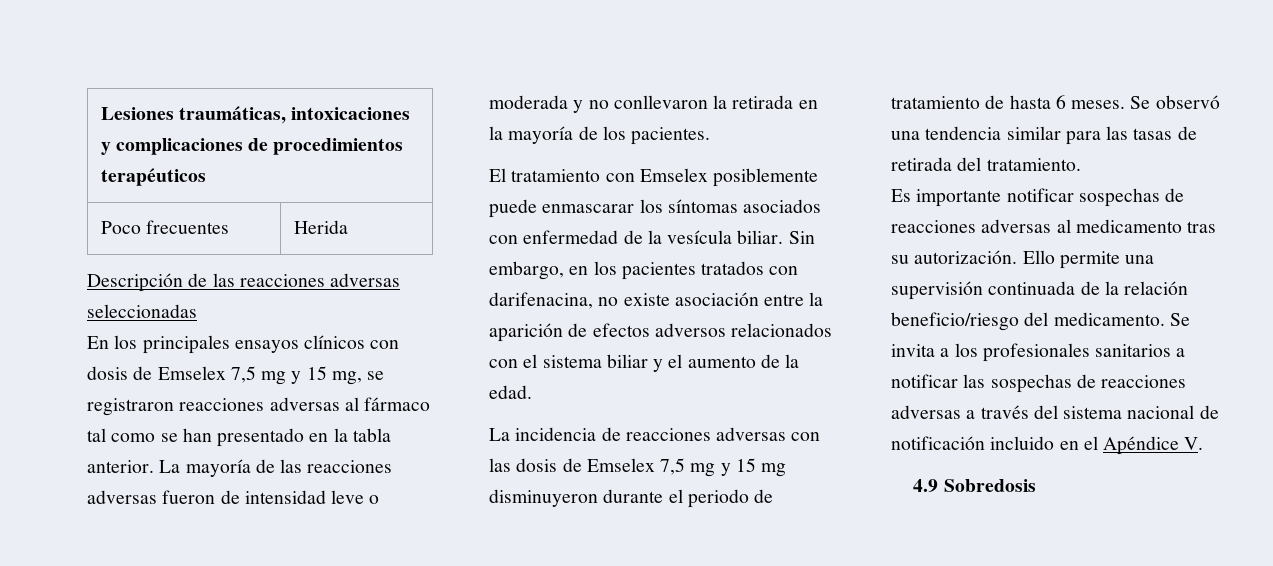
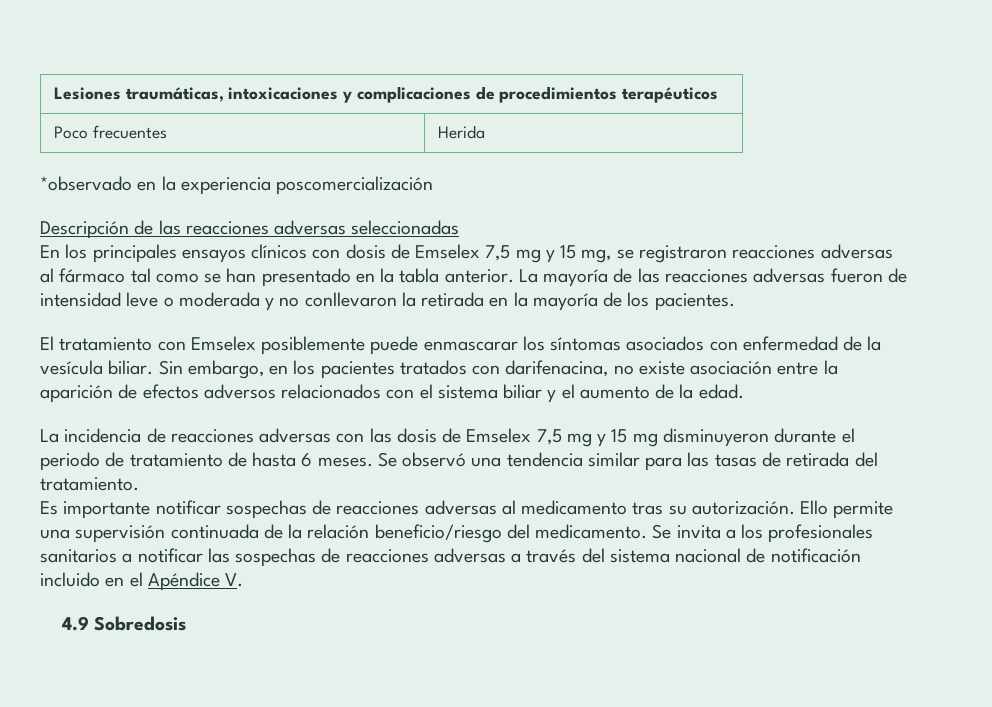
(348, 227) none -> [40,176,434,195] // *observado en la experiencia poscomercialización

